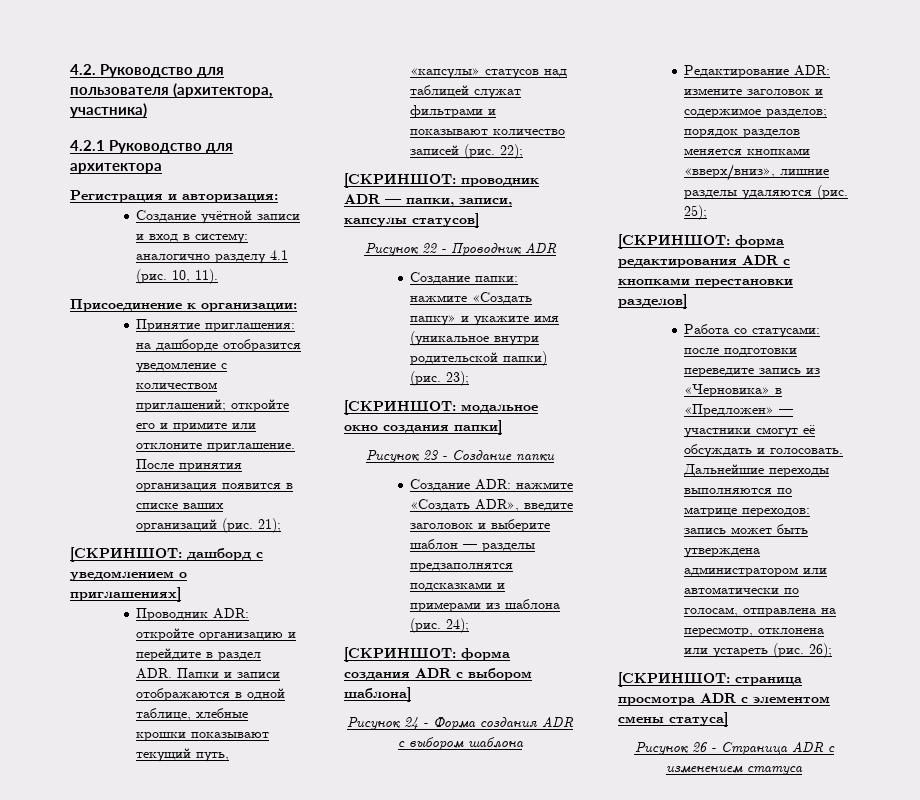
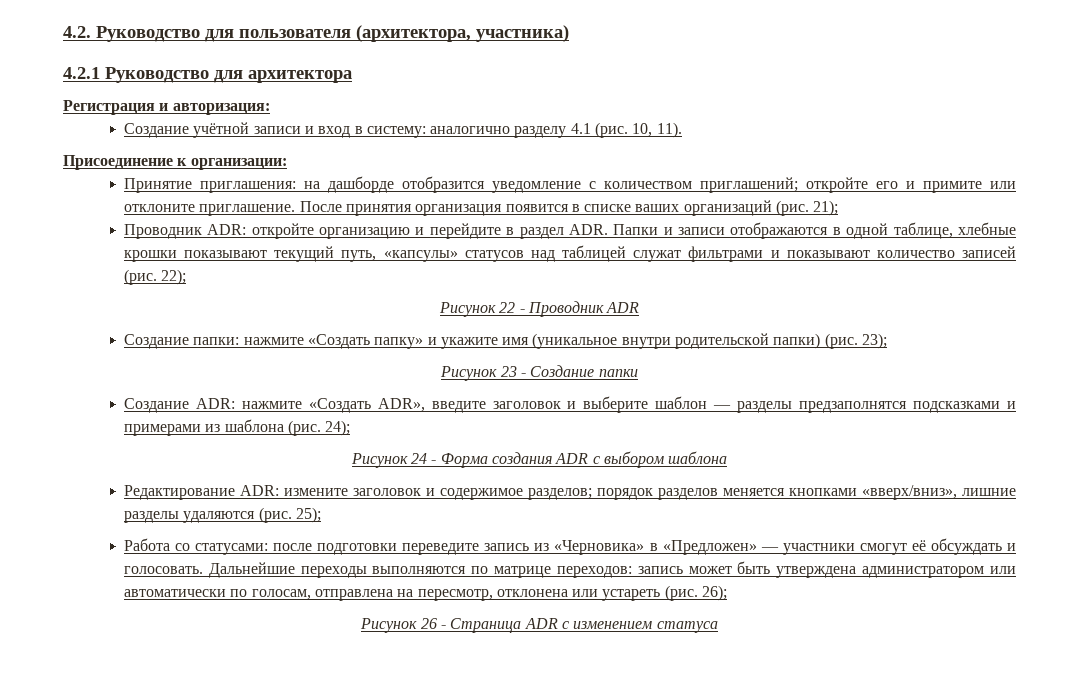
[70,547,263,562] [70,570,187,581] [70,587,181,602] // [СКРИНШОТ: дашборд с уведомлением о приглашениях] -> (839, 208) none
[344,173,539,188] [344,194,512,207] [344,213,479,228] // [СКРИНШОТ: проводник ADR — папки, записи, капсулы статусов] -> (187, 277) none
[344,400,538,415] [344,420,502,435] // [СКРИНШОТ: модальное окно создания папки] -> (888, 341) none
[344,647,510,662] [344,668,532,681] [344,687,411,702] // [СКРИНШОТ: форма создания ADR с выбором шаблона] -> (351, 428) none
[618,234,784,249] [618,255,790,268] [618,277,793,288] [618,294,687,309] // [СКРИНШОТ: форма редактирования ADR с кнопками перестановки разделов] -> (321, 515) none
[618,672,802,687] [618,693,830,706] [618,712,728,727] // [СКРИНШОТ: страница просмотра ADR с элементом смены статуса] -> (728, 593) none

